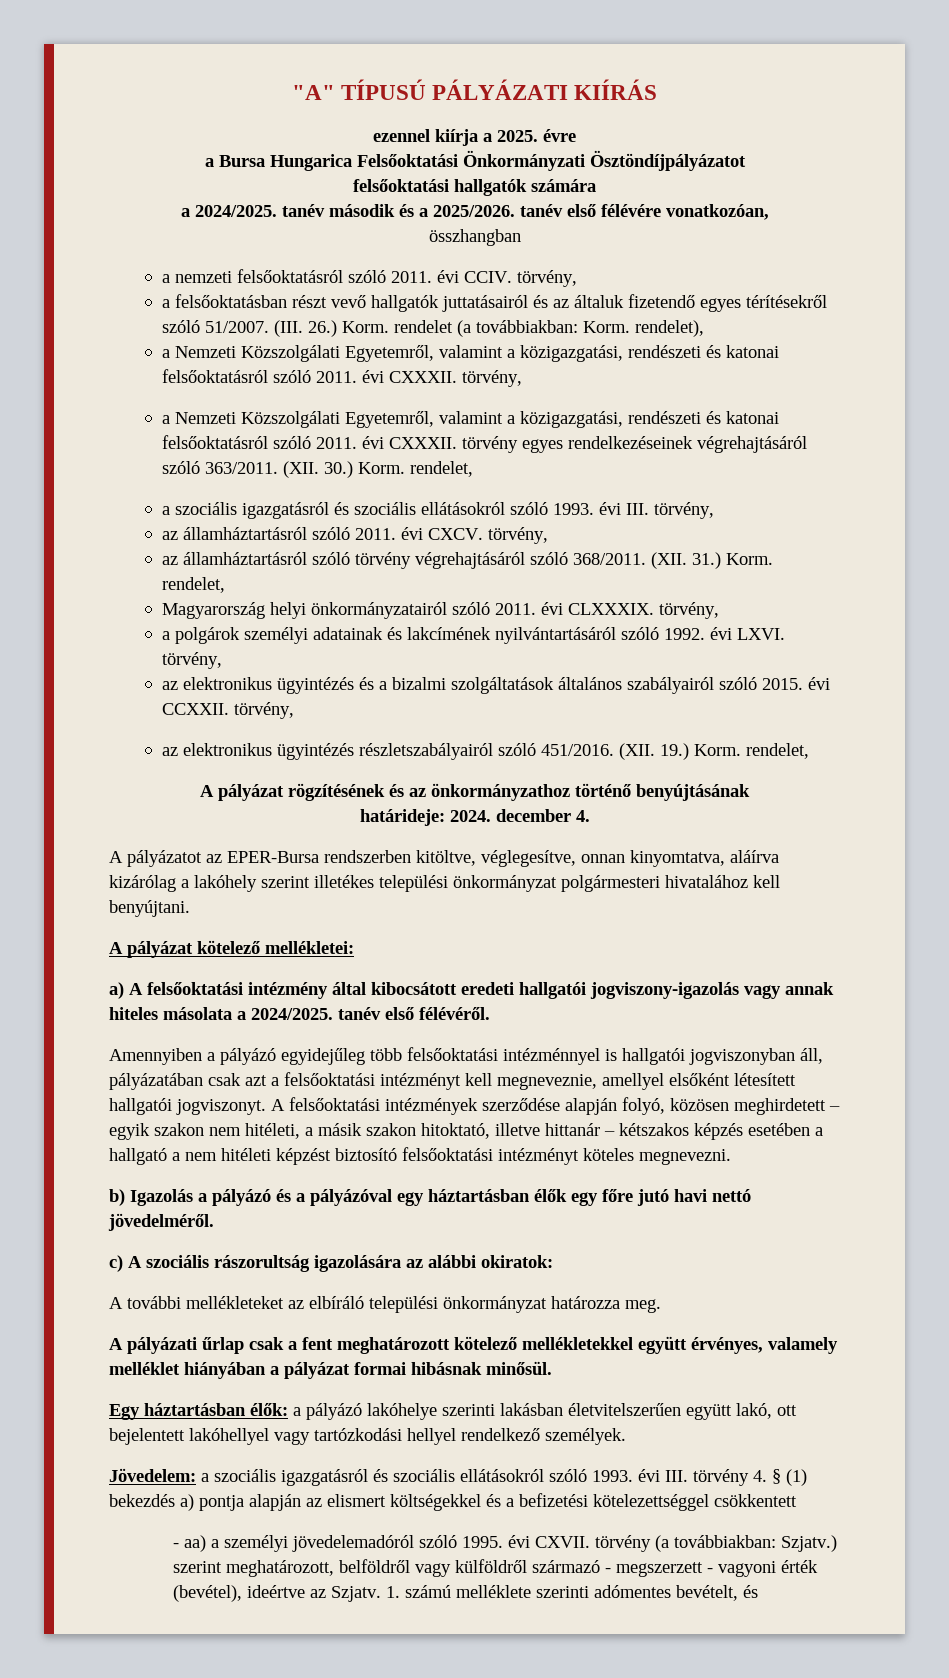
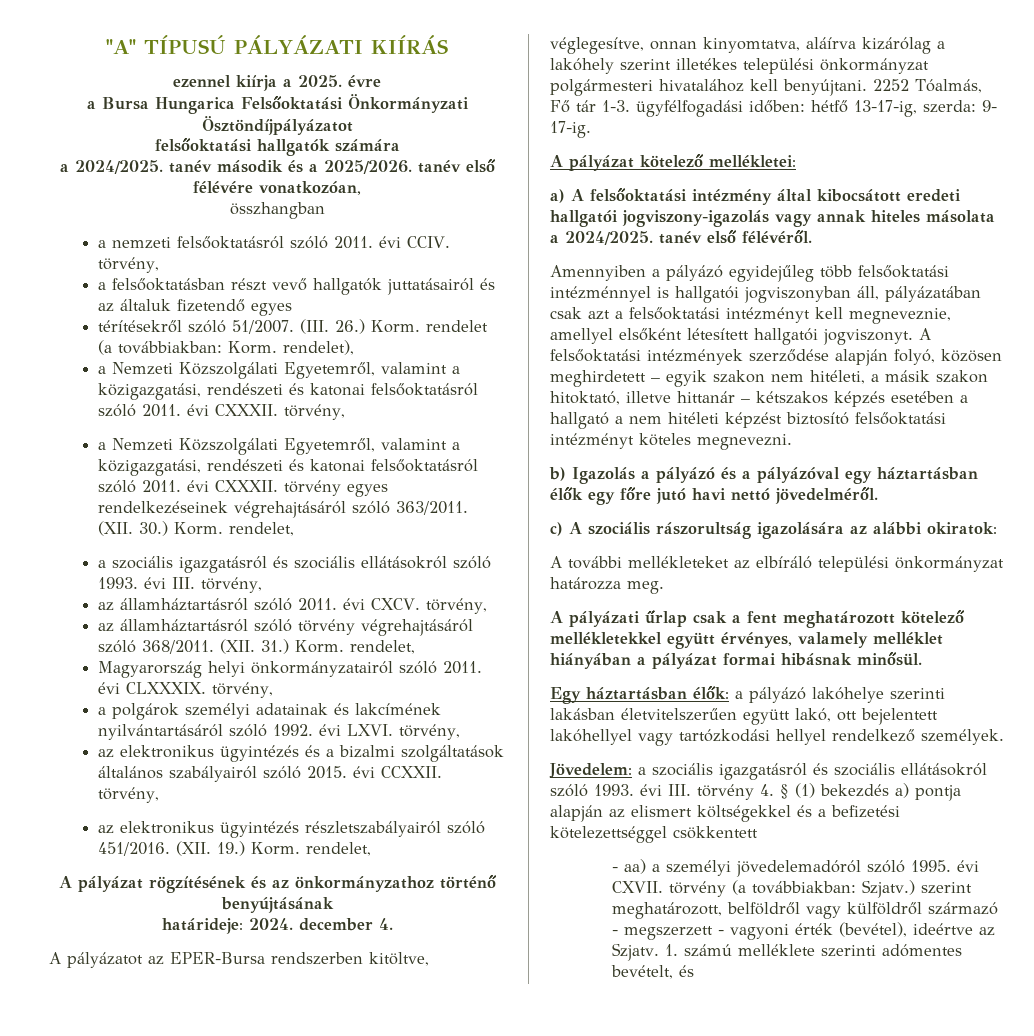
(741, 305) none -> (292, 309) //
(190, 908) none -> [873,79,982,93] [550,100,997,117] [550,121,591,138] 2252 Tóalmás, Fő tár 1-3. ügyfélfogadási időben: hétfő 13-17-ig, szerda: 9- 17-ig.

